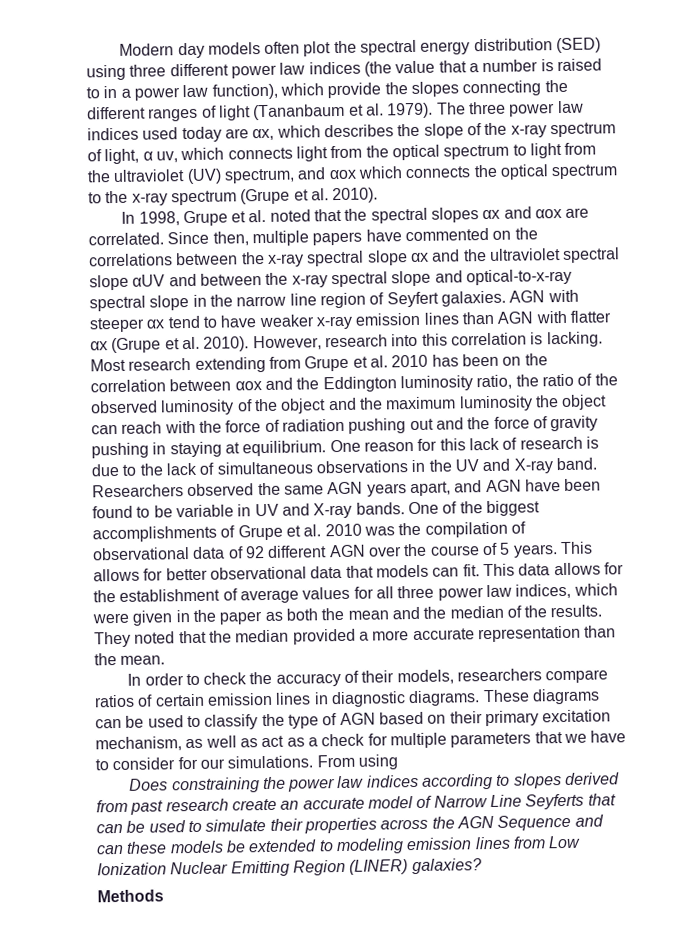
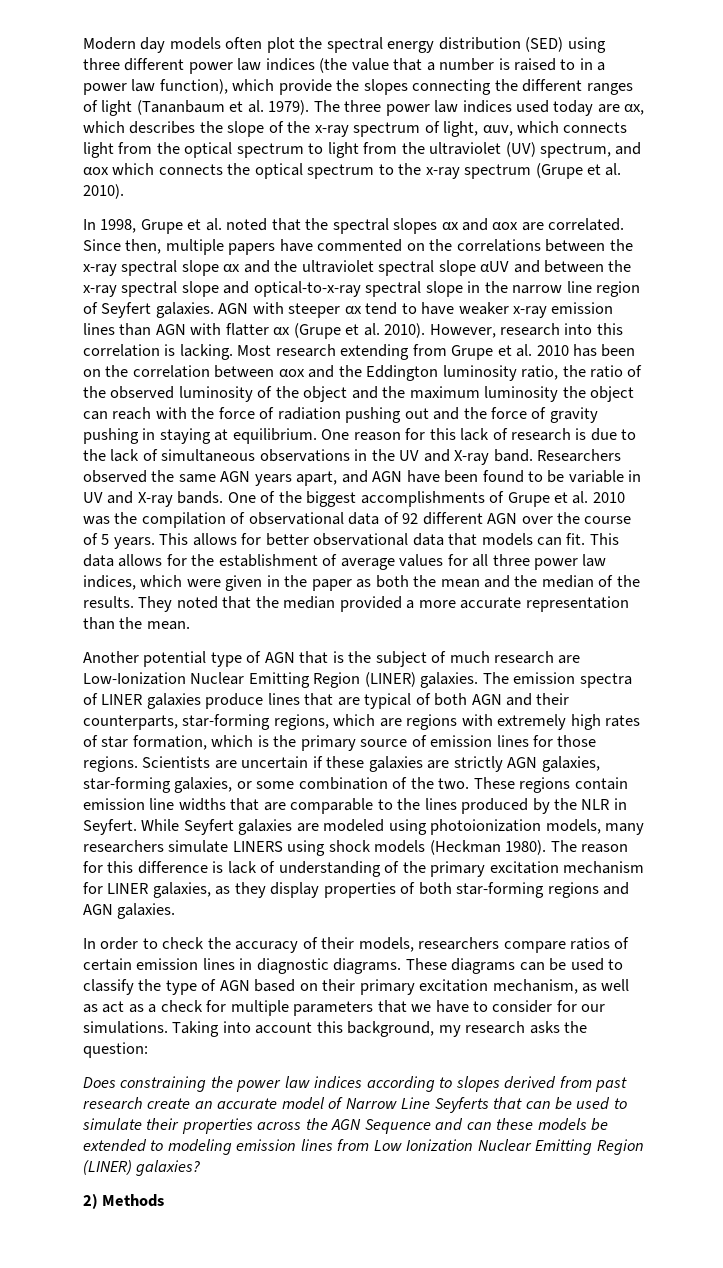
[142,151,178,163] α uv, -> [482,125,513,136] αuv,
(166, 660) none -> [83,651,581,667] [83,672,632,688] [83,693,570,709] [83,714,641,730] [83,735,597,751] [83,756,600,772] [83,777,628,793] [83,798,627,814] [83,819,645,835] [83,840,629,856] [83,861,645,877] [83,882,630,898] [83,903,176,919] // Another potential type of AGN that is the subject of much research are Low-Ionization Nuclear Emitting Region (LINER) galaxies. The emission spectra of LINER galaxies produce lines that are typical of both AGN and their counterparts, star-forming regions, which are regions with extremely high rates of star formation, which is the primary source of emission lines for those regions. Scientists are uncertain if these galaxies are strictly AGN galaxies, star-forming galaxies, or some combination of the two. These regions contain emission line widths that are comparable to the lines produced by the NLR in Seyfert. While Seyfert galaxies are modeled using photoionization models, many researchers simulate LINERS using shock models (Heckman 1980). The reason for this difference is lack of understanding of the primary excitation mechanism for LINER galaxies, as they display properties of both star-forming regions and AGN galaxies.
[316,754,398,770] From using -> [172,1021,588,1037] [83,1042,148,1058] Taking into account this background, my research asks the question:
(482, 866) none -> [83,1193,98,1209] 2)

